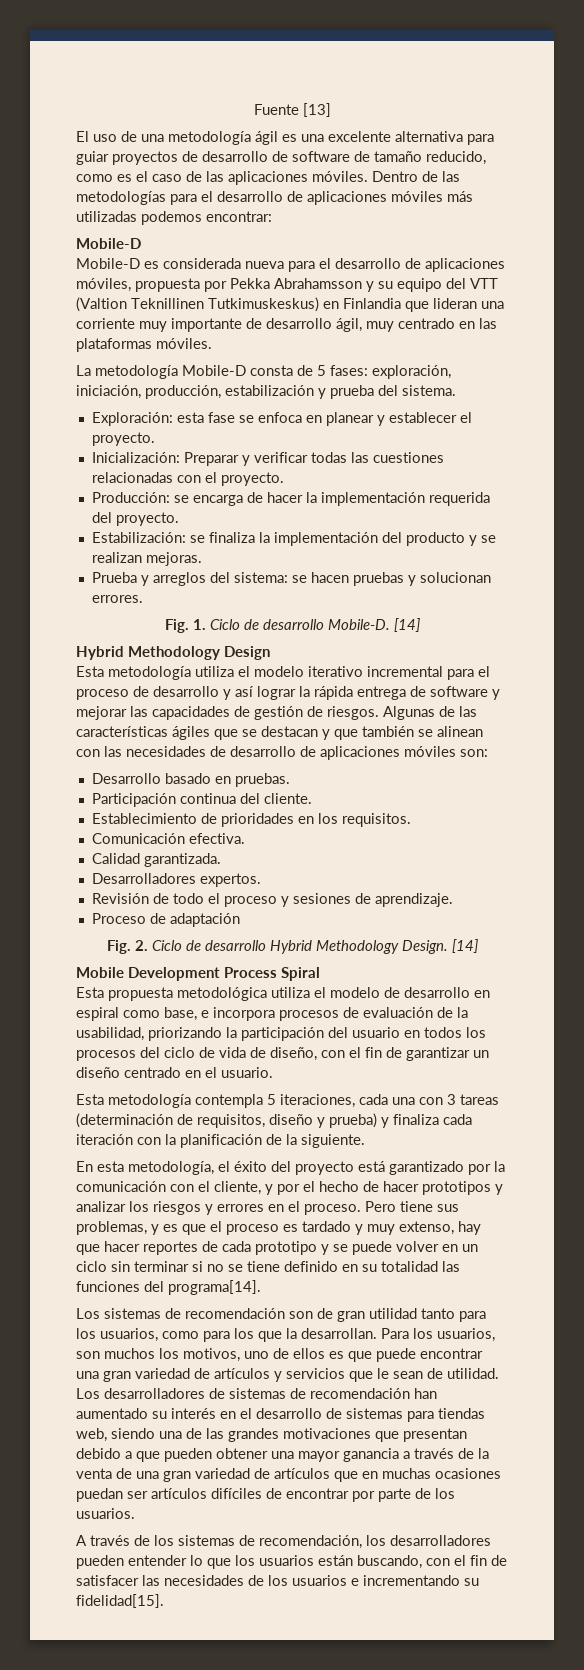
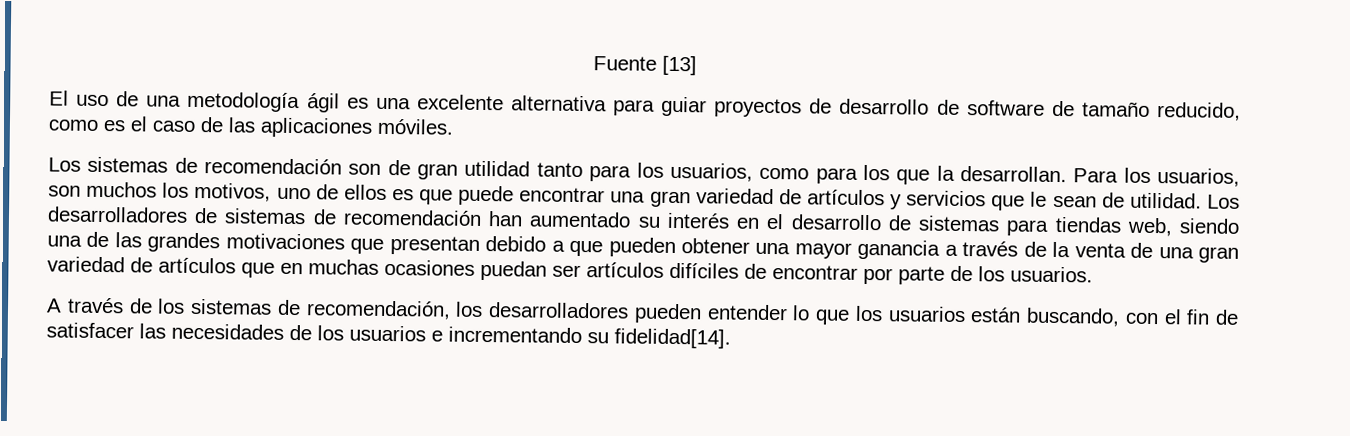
[372,171,460,182] [76,191,473,205] [76,211,272,225] [76,238,141,249] [76,258,505,272] [76,278,498,292] [76,297,504,312] [76,318,497,332] [76,338,212,352] [76,365,451,379] [76,385,456,399] [91,412,472,426] [91,432,155,446] [91,452,444,466] [91,472,284,486] [91,492,490,506] [91,512,179,526] [91,532,496,546] [91,552,202,566] [91,572,491,586] [91,595,143,603] [164,618,420,633] [76,646,270,660] [76,666,490,680] [76,686,500,700] [76,706,477,720] [76,726,483,740] [76,746,488,760] [91,773,290,787] [91,793,312,807] [91,813,411,827] [91,833,245,844] [91,853,221,867] [91,873,261,887] [91,893,453,907] [91,913,240,927] [106,939,478,954] [76,967,320,981] [76,987,490,1001] [76,1007,468,1021] [76,1027,486,1041] [76,1047,489,1061] [76,1067,273,1078] [76,1094,499,1108] [76,1113,472,1128] [76,1134,365,1148] [76,1161,505,1175] [76,1181,503,1195] [76,1201,459,1215] [76,1221,481,1235] [76,1241,478,1255] [76,1261,460,1272] [76,1280,261,1295] Dentro de las metodologías para el desarrollo de aplicaciones móviles más utilizadas podemos encontrar: // Mobile-D // Mobile-D es considerada nueva para el desarrollo de aplicaciones móviles, propuesta por Pekka Abrahamsson y su equipo del VTT (Valtion Teknillinen Tutkimuskeskus) en Finlandia que lideran una corriente muy importante de desarrollo ágil, muy centrado en las plataformas móviles. // La metodología Mobile-D consta de 5 fases: exploración, iniciación, producción, estabilización y prueba del sistema. // Exploración: esta fase se enfoca en planear y establecer el proyecto. // Inicialización: Preparar y verificar todas las cuestiones relacionadas con el proyecto. // Producción: se encarga de hacer la implementación requerida del proyecto. // Estabilización: se finaliza la implementación del producto y se realizan mejoras. // Prueba y arreglos del sistema: se hacen pruebas y solucionan errores. // Fig. 1. Ciclo de desarrollo Mobile-D. [14] // Hybrid Methodology Design // Esta metodología utiliza el modelo iterativo incremental para el proceso de desarrollo y así lograr la rápida entrega de software y mejorar las capacidades de gestión de riesgos. Algunas de las características ágiles que se destacan y que también se alinean con las necesidades de desarrollo de aplicaciones móviles son: // Desarrollo basado en pruebas. // Participación continua del cliente. // Establecimiento de prioridades en los requisitos. // Comunicación efectiva. // Calidad garantizada. // Desarrolladores expertos. // Revisión de todo el proceso y sesiones de aprendizaje. // Proceso de adaptación // Fig. 2. Ciclo de desarrollo Hybrid Methodology Design. [14] // Mobile Development Process Spiral // Esta propuesta metodológica utiliza el modelo de desarrollo en espiral como base, e incorpora procesos de evaluación de la usabilidad, priorizando la participación del usuario en todos los procesos del ciclo de vida de diseño, con el fin de garantizar un diseño centrado en el usuario. // Esta metodología contempla 5 iteraciones, cada una con 3 tareas (determinación de requisitos, diseño y prueba) y finaliza cada iteración con la planificación de la siguiente. // En esta metodología, el éxito del proyecto está garantizado por la comunicación con el cliente, y por el hecho de hacer prototipos y analizar los riesgos y errores en el proceso. Pero tiene sus problemas, y es que el proceso es tardado y muy extenso, hay que hacer reportes de cada prototipo y se puede volver en un ciclo sin terminar si no se tiene definido en su totalidad las funciones del programa[14]. -> (454, 126) none
[76,1594,164,1608] fidelidad[15]. -> [614,328,731,349] fidelidad[14].

